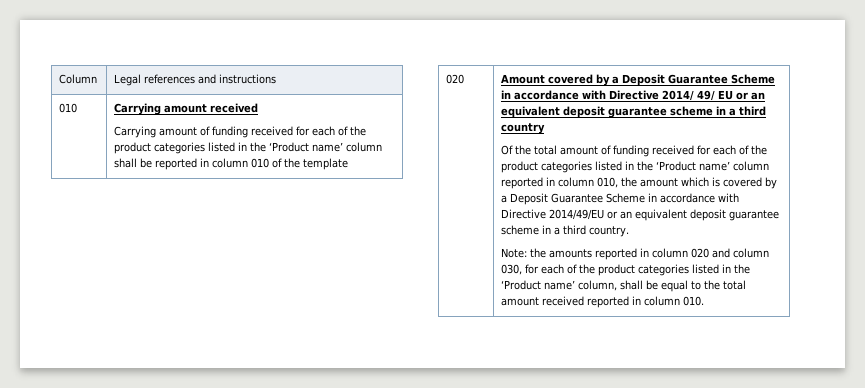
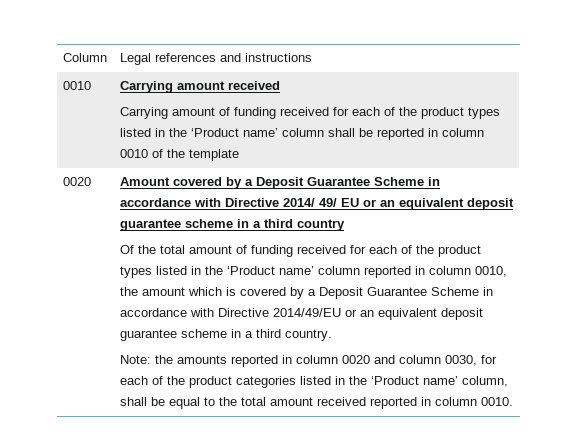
[59,103,78,113] 010 -> [63,81,92,90] 0010
[154,142,206,154] categories -> [468,107,501,119] types
[251,158,270,168] 010 -> [120,149,149,158] 0010
[446,74,465,84] 020 -> [63,177,92,186] 0020
[541,161,593,173] categories -> [120,266,153,278] types
[597,177,619,188] 010, -> [475,266,508,277] 0010,
[691,248,710,258] 020 -> [342,355,371,364] 0020
[501,264,523,275] 030, -> [445,355,478,366] 0030,
[683,296,705,306] 010. -> [481,397,514,406] 0010.

